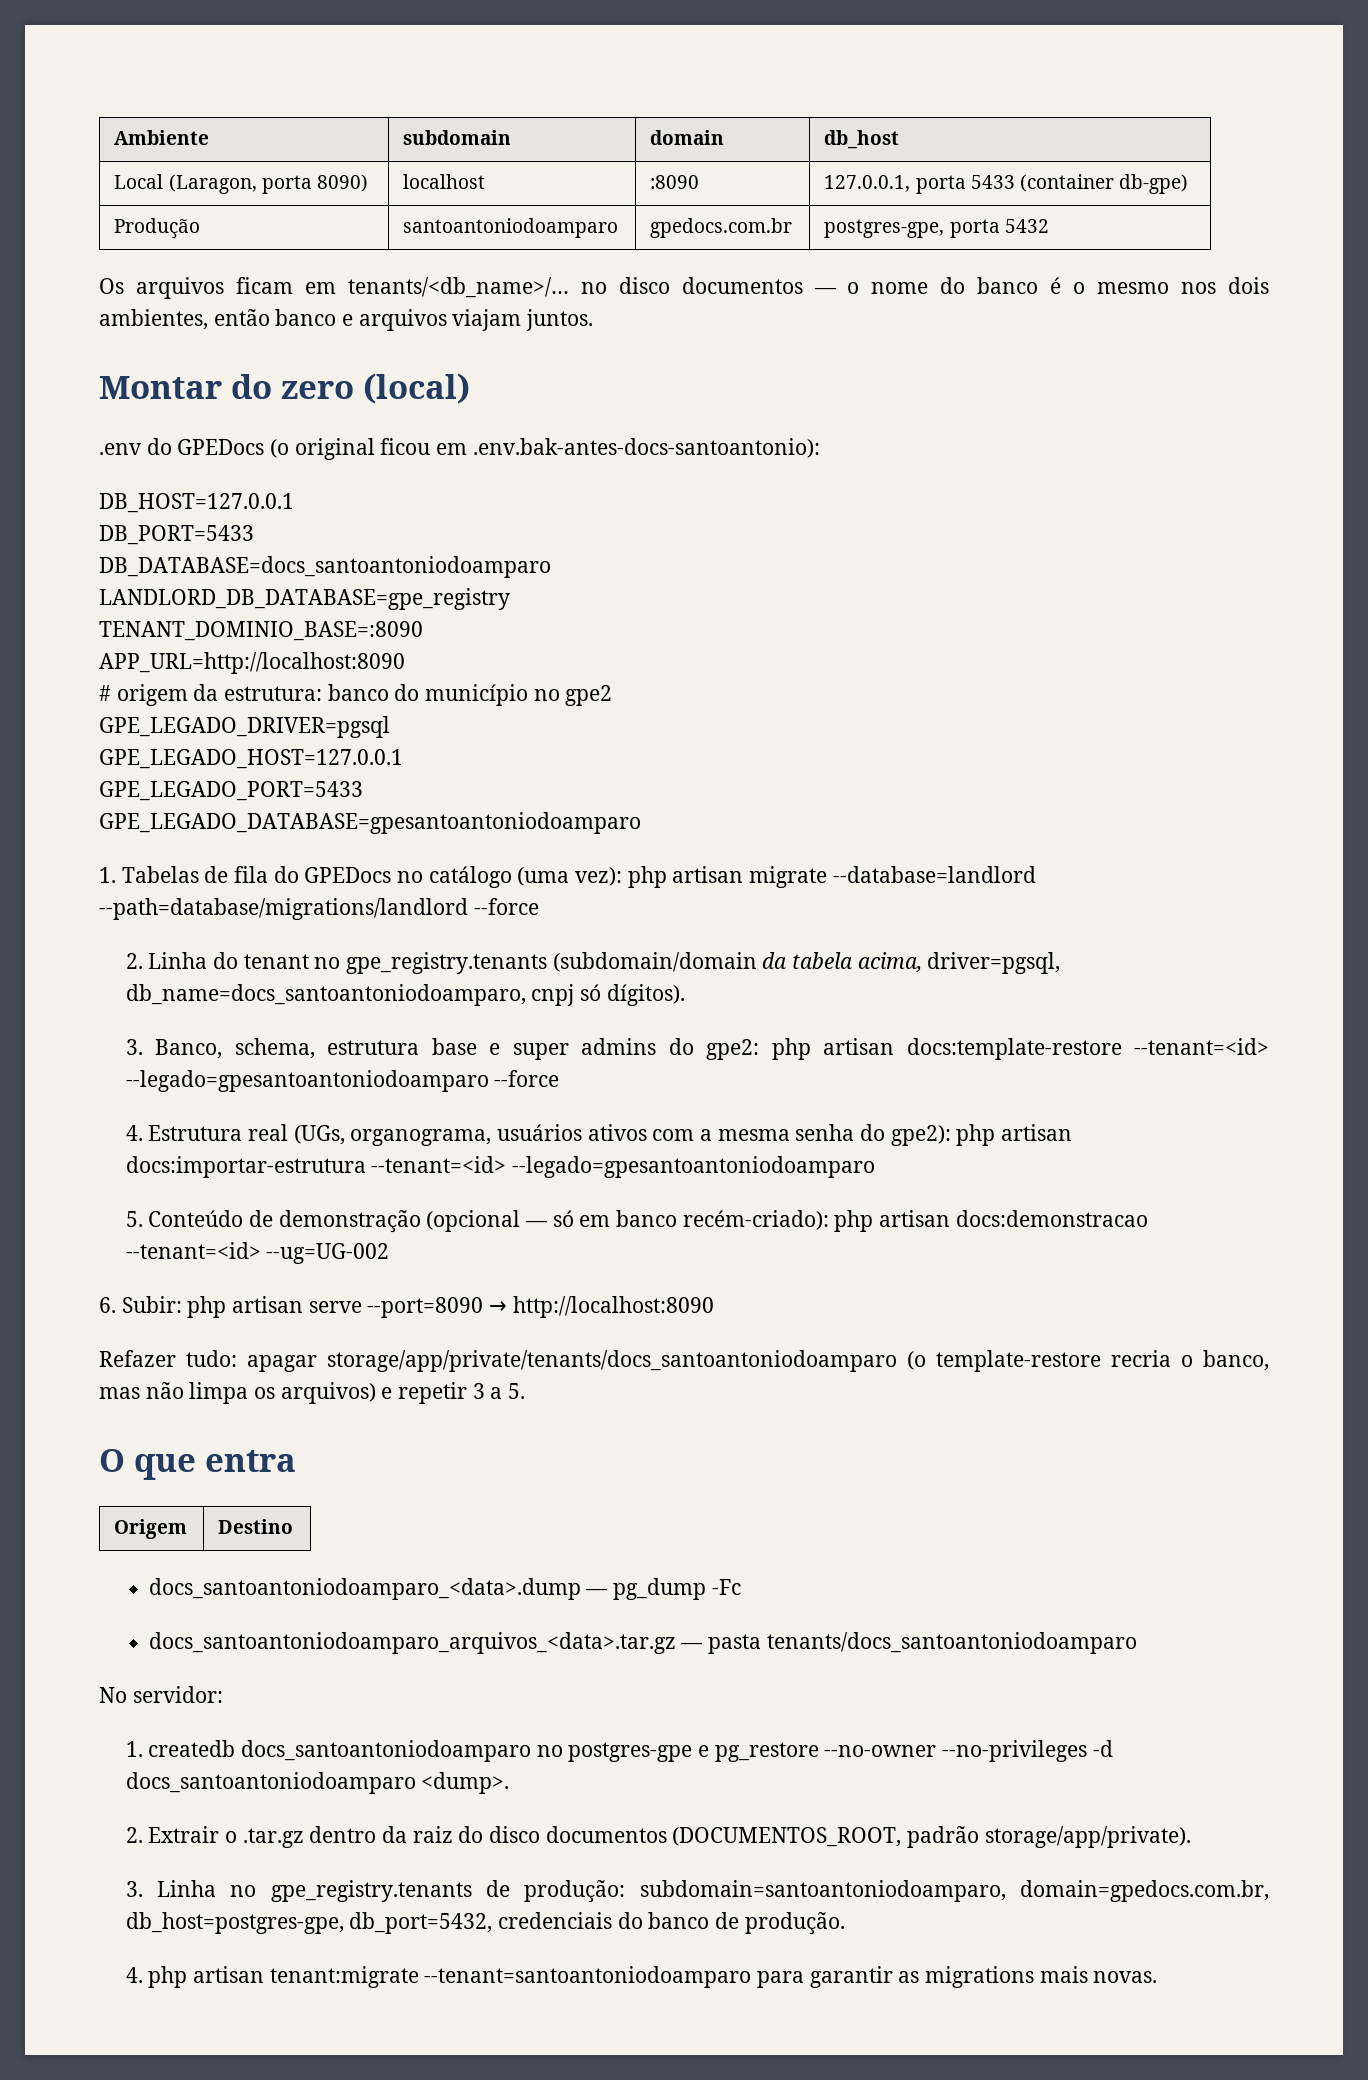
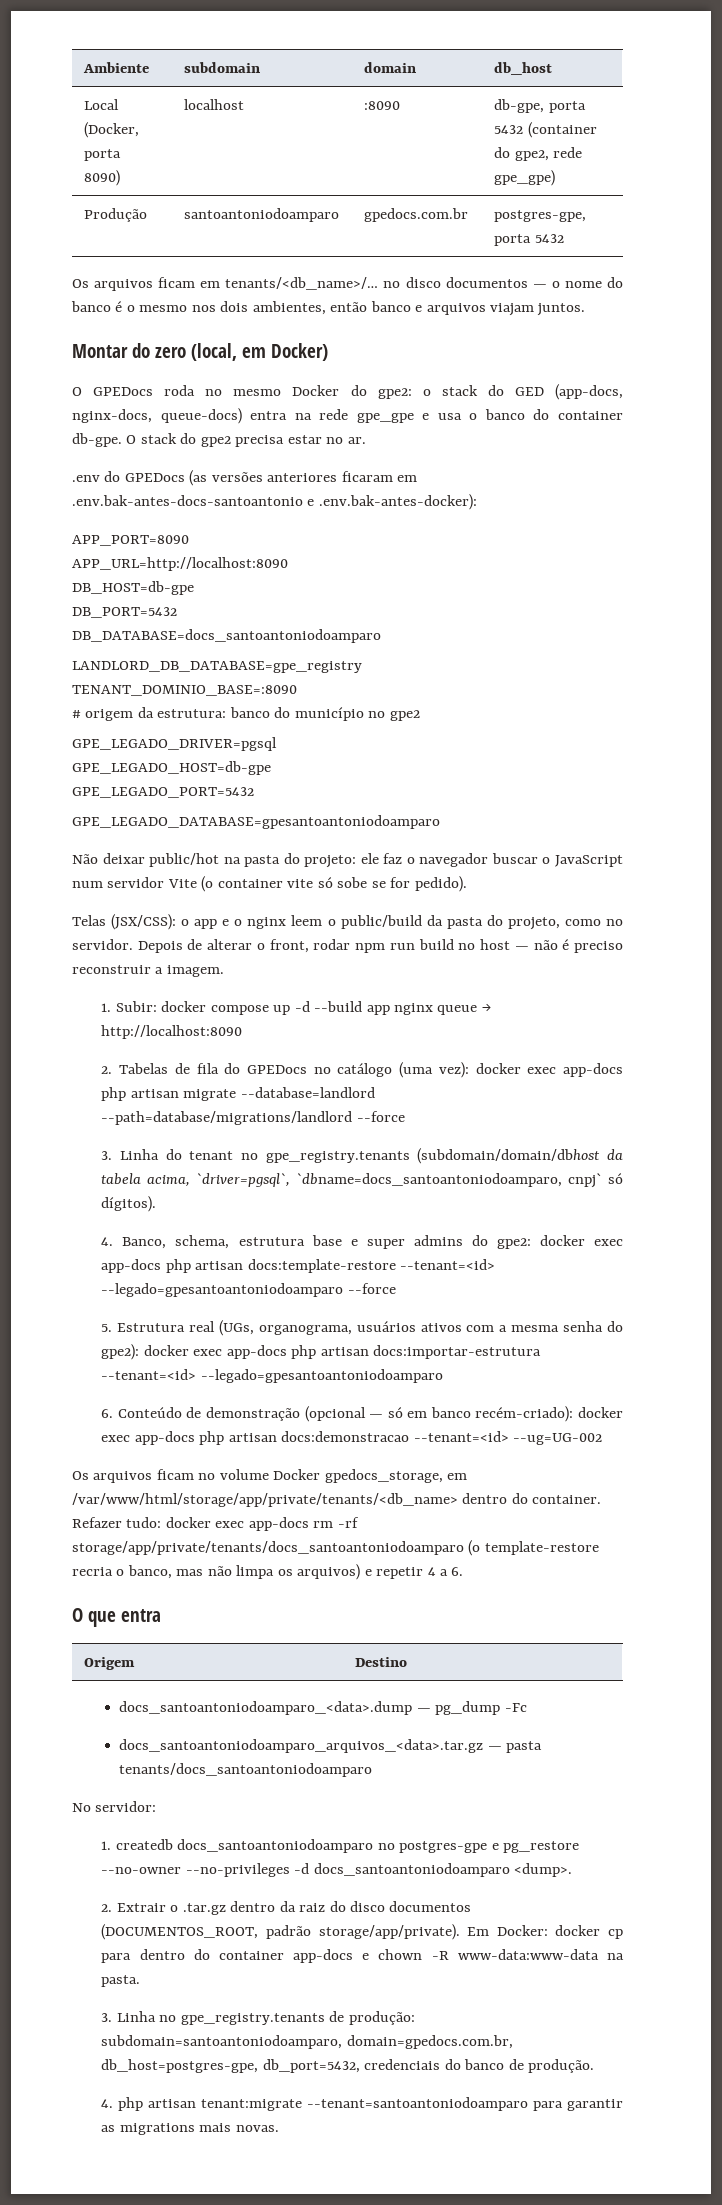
[168,174,257,194] (Laragon, -> [84,122,140,138] (Docker,
[824,174,1188,194] 127.0.0.1, porta 5433 (container db-gpe) -> [494,99,586,113] [494,122,597,138] [494,147,583,161] [494,170,556,186] db-gpe, porta 5432 (container do gpe2, rede gpe_gpe)
[363,373,470,404] [99,438,820,460] [99,493,294,513] [99,525,254,545] (local) // .env do GPEDocs (o original ficou em .env.bak-antes-docs-santoantonio): // DB_HOST=127.0.0.1 // DB_PORT=5433 -> [191,343,328,361] [72,384,623,400] [72,408,624,424] [72,433,366,447] [72,470,418,486] [72,494,477,510] [72,535,189,546] [72,557,288,571] [72,581,194,595] [72,607,177,618] (local, em Docker) // O GPEDocs roda no mesmo Docker do gpe2: o stack do GED (app-docs, nginx-docs, queue-docs) entra na rede gpe_gpe e usa o banco do container db-gpe. O stack do gpe2 precisa estar no ar. // .env do GPEDocs (as versões anteriores ficaram em .env.bak-antes-docs-santoantonio e .env.bak-antes-docker): // APP_PORT=8090 // APP_URL=http://localhost:8090 // DB_HOST=db-gpe // DB_PORT=5432
[99,652,405,674] // APP_URL=http://localhost:8090 -> (297, 690) none
[99,749,403,769] [99,781,363,801] GPE_LEGADO_HOST=127.0.0.1 // GPE_LEGADO_PORT=5433 -> [72,761,271,775] [72,787,254,798] GPE_LEGADO_HOST=db-gpe // GPE_LEGADO_PORT=5432
[99,867,116,883] 1. -> [72,853,624,868] [72,876,467,892] [72,914,623,930] [72,939,624,953] [72,965,224,977] [101,1001,491,1015] [101,1025,243,1039] [101,1066,113,1074] Não deixar public/hot na pasta do projeto: ele faz o navegador buscar o JavaScript num servidor Vite (o container vite só sobe se for pedido). // Telas (JSX/CSS): o app e o nginx leem o public/build da pasta do projeto, como no servidor. Depois de alterar o front, rodar npm run build no host — não é preciso reconstruir a imagem. // 1. Subir: docker compose up -d --build app nginx queue → http://localhost:8090 // 2.
(623, 876) none -> [475,1063,623,1077] docker exec app-docs
[125,953,143,969] 2. -> [101,1151,113,1160] 3.
[552,952,757,972] (subdomain/domain -> [417,1148,601,1164] (subdomain/domain/dbhost
[927,952,1061,974] [125,984,575,1006] driver=pgsql, db_name=docs_santoantoniodoamparo, cnpj -> [196,1173,603,1188] `driver=pgsql`, `dbname=docs_santoantoniodoamparo, cnpj`
[125,1039,143,1055] 3. -> [101,1237,114,1246] 4.
(759, 1049) none -> [539,1235,623,1246] [101,1259,162,1273] docker exec app-docs
[125,1125,143,1141] 4. -> [101,1324,113,1332] 5.
(951, 1135) none -> [143,1345,287,1359] docker exec app-docs
[125,1211,143,1227] 5. -> [101,1409,114,1418] 6.
(829, 1220) none -> [577,1407,623,1418] [101,1431,195,1445] docker exec app-docs
[99,1296,714,1318] [99,1350,317,1372] 6. Subir: php artisan serve --port=8090 → http://localhost:8090 // Refazer tudo: apagar -> [72,1469,468,1483] [72,1493,602,1507] [72,1517,359,1531] Os arquivos ficam no volume Docker gpedocs_storage, em /var/www/html/storage/app/private/tenants/<db_name> dentro do container. Refazer tudo: docker exec app-docs rm -rf
[472,1383,526,1399] 3 a 5. -> [427,1567,464,1576] 4 a 6.
(1191, 1837) none -> [467,1925,623,1939] [101,1949,624,1963] [101,1975,141,1987] Em Docker: docker cp para dentro do container app-docs e chown -R www-data:www-data na pasta.

